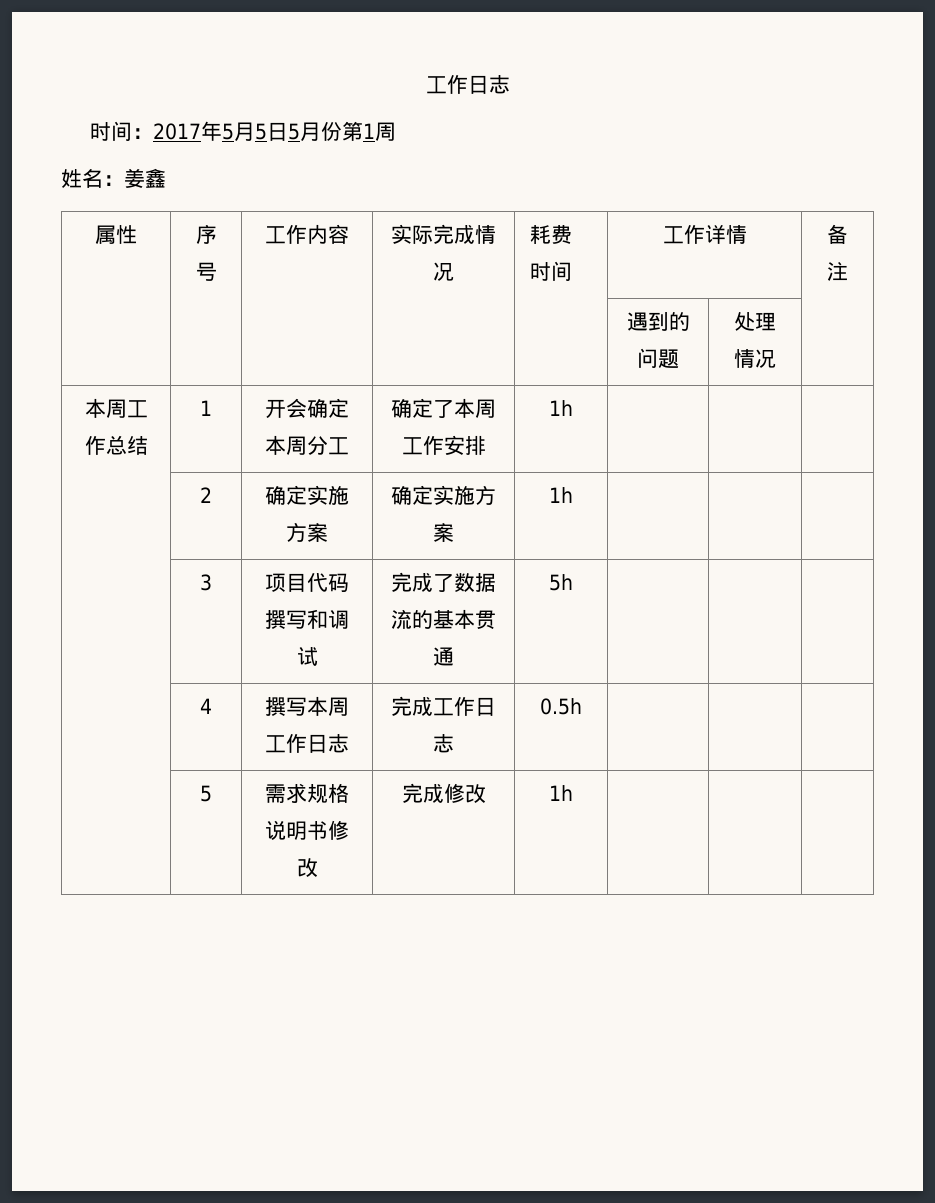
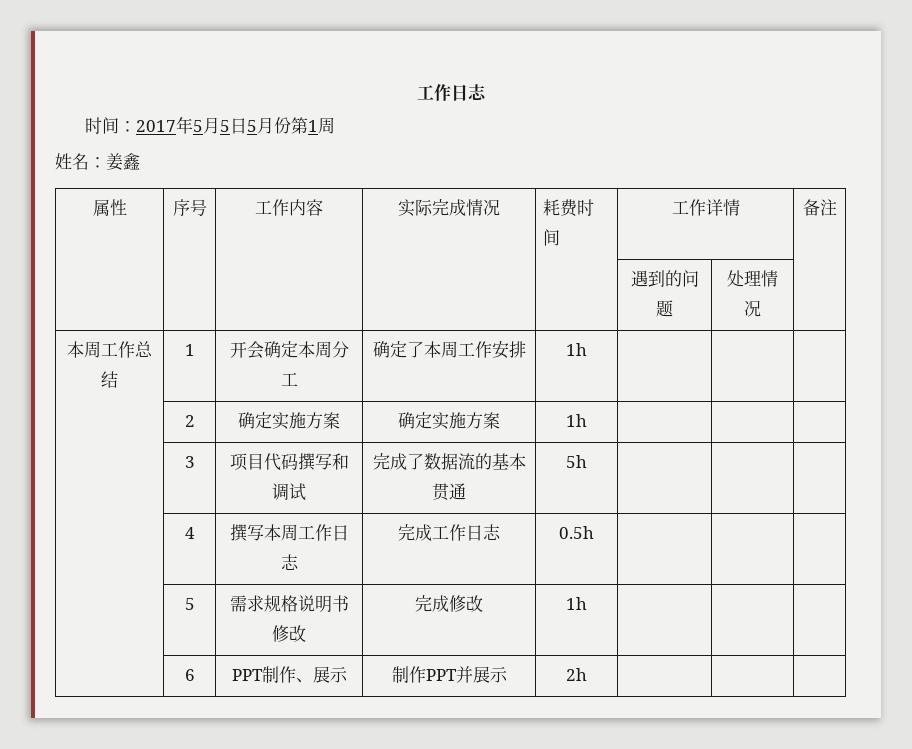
(573, 793) none -> [184,669,195,681] [231,666,348,683] [391,666,508,683] [566,668,587,681] // | 6 | PPT制作、展示 | 制作PPT并展示 | 2h | | |

